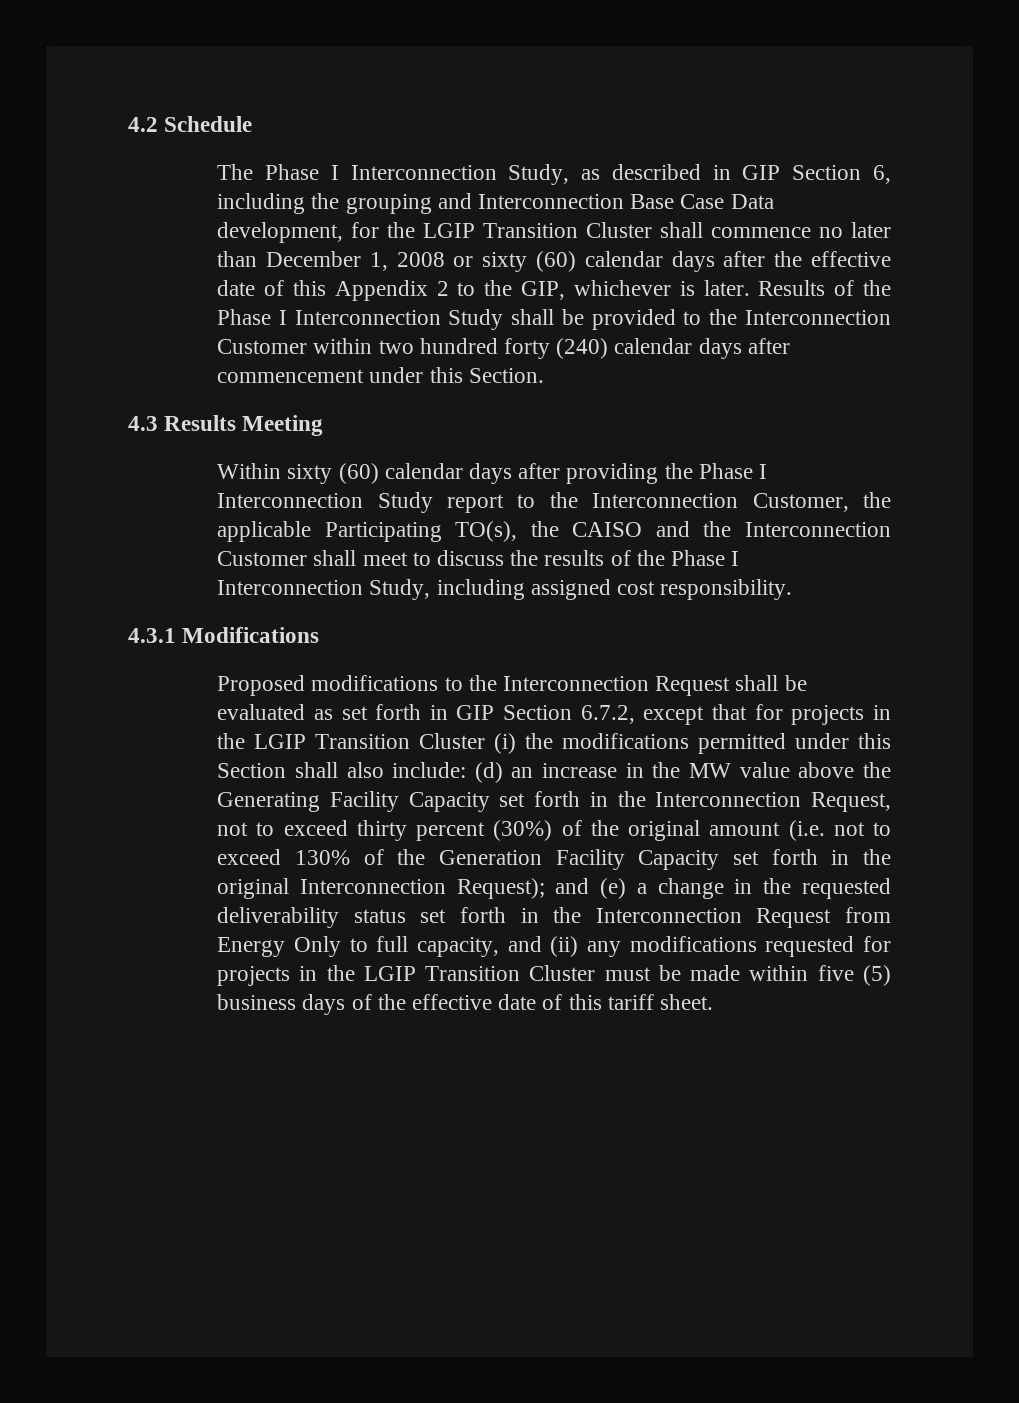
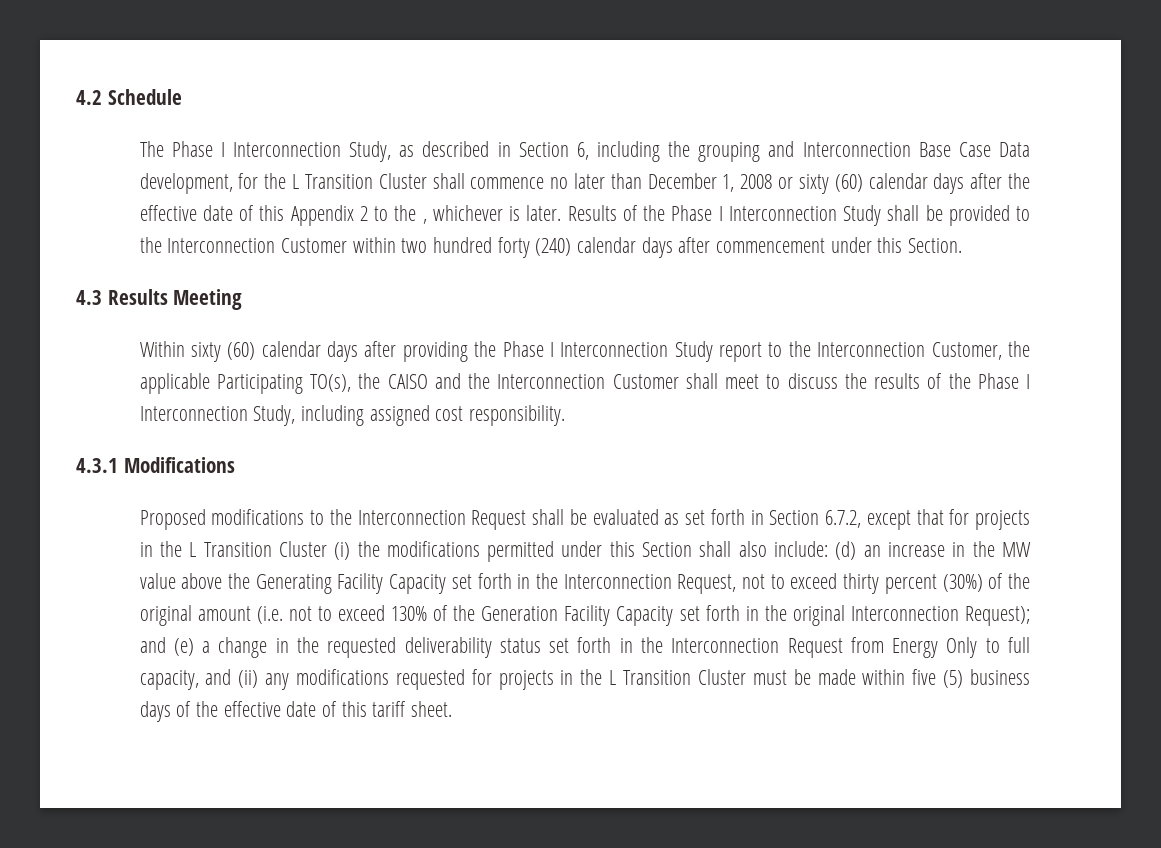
[742,165,781,180] GIP -> (511, 149) none
[423,223,476,238] LGIP -> [292,174,300,189] L
[521,281,566,300] GIP, -> [422,219,427,224] ,
[456,705,495,720] GIP -> (764, 517) none
[254,734,307,749] LGIP -> [189,542,197,557] L
[363,966,416,981] LGIP -> [609,670,617,685] L

